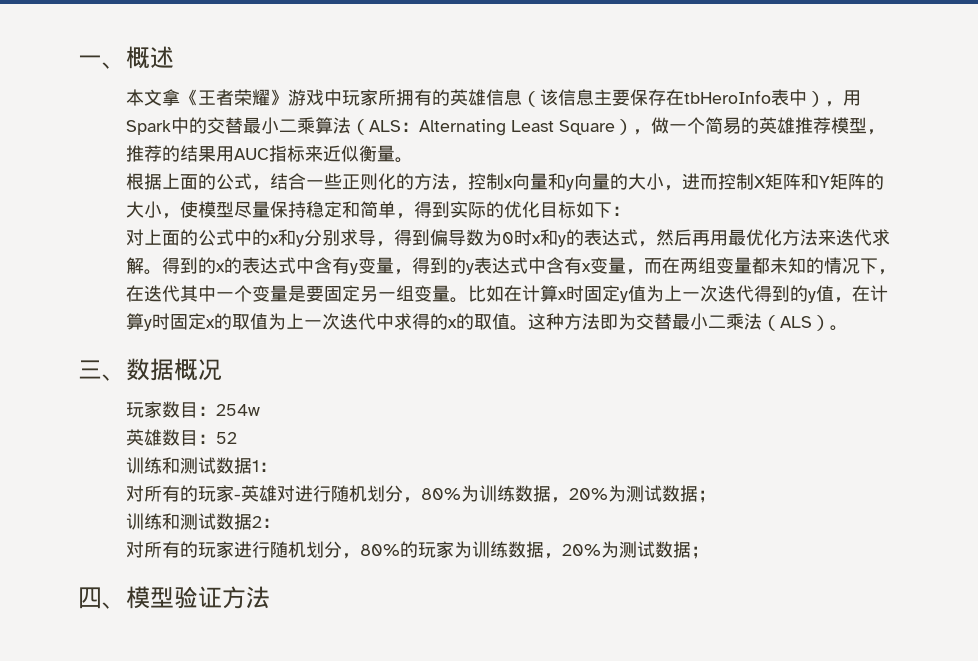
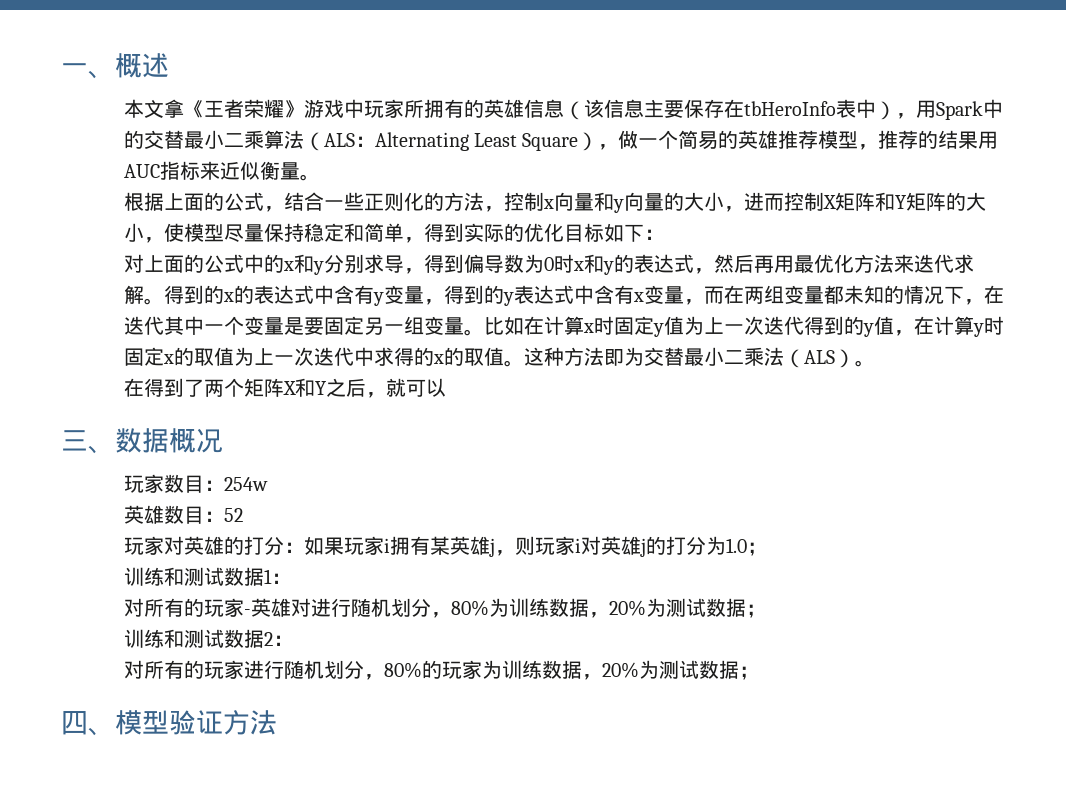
(849, 328) none -> [123,378,446,398] // 在得到了两个矩阵X和Y之后，就可以
(238, 438) none -> [123,536,767,557] // 玩家对英雄的打分：如果玩家i拥有某英雄j，则玩家i对英雄j的打分为1.0；

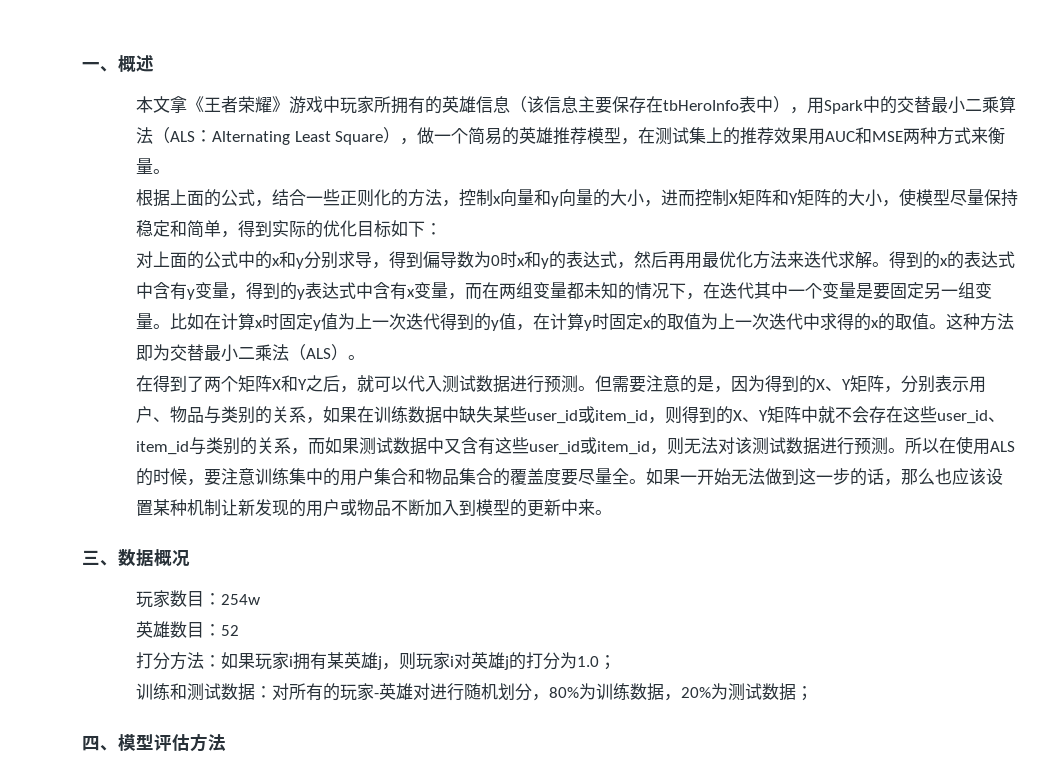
[878,130,999,149] [123,161,260,180] 推荐的结果用AUC指标来近似 -> [638,127,989,145] 在测试集上的推荐效果用AUC和MSE两种方式来
(446, 387) none -> [408,375,987,393] [136,406,1006,424] [136,436,1016,455] [136,468,1004,486] [136,499,613,517] 代入测试数据进行预测。但需要注意的是，因为得到的X、Y矩阵，分别表示用户、物品与类别的关系，如果在训练数据中缺失某些user_id或item_id，则得到的X、Y矩阵中就不会存在这些user_id、item_id与类别的关系，而如果测试数据中又含有这些user_id或item_id，则无法对该测试数据进行预测。所以在使用ALS的时候，要注意训练集中的用户集合和物品集合的覆盖度要尽量全。如果一开始无法做到这一步的话，那么也应该设置某种机制让新发现的用户或物品不断加入到模型的更新中来。
[123,536,284,555] 玩家对英雄的打分 -> [136,652,205,670] 打分方法
[263,569,291,584] 1： // -> [255,686,273,698] ：
[123,629,293,648] [123,660,759,680] // 训练和测试数据2： // 对所有的玩家进行随机划分，80%的玩家为训练数据，20%为测试数据； -> (814, 693) none
[169,710,223,735] 验证 -> [154,734,190,751] 评估

